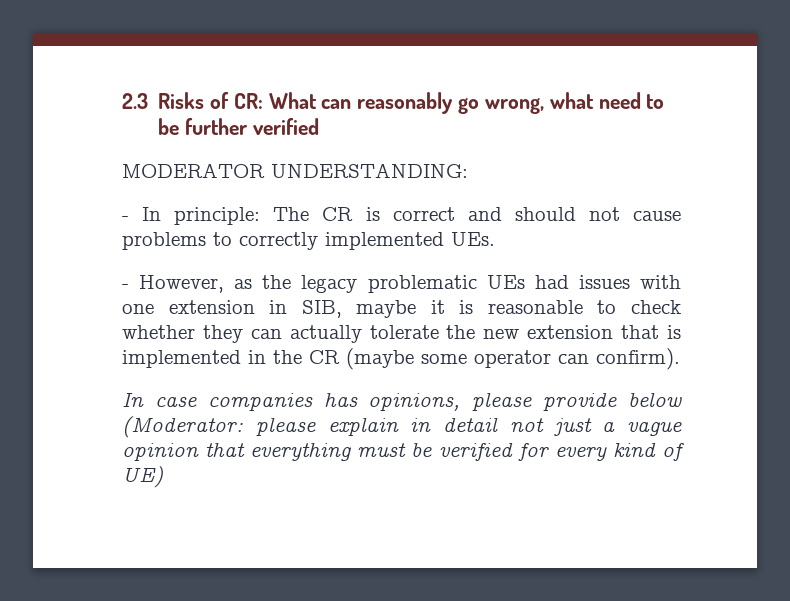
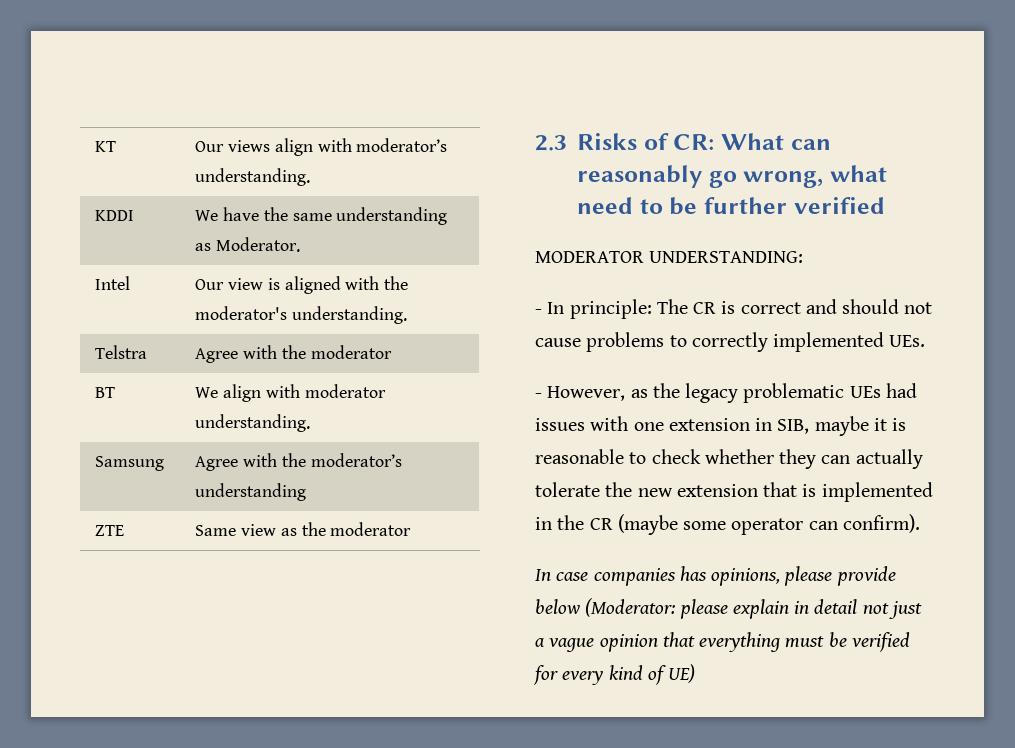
(122, 101) none -> [95,141,117,152] [195,138,448,156] [195,168,311,186] [95,210,135,221] [195,207,448,225] [195,237,301,252] [95,276,131,290] [195,276,408,294] [195,306,408,324] [95,345,148,359] [195,345,392,363] [95,387,116,398] [195,384,386,402] [195,414,311,432] [95,456,165,471] [195,453,402,471] [195,483,307,501] [95,525,125,536] [195,522,412,536] KT | Our views align with moderator’s understanding. // KDDI | We have the same understanding as Moderator. // Intel | Our view is aligned with the moderator's understanding. // Telstra | Agree with the moderator // BT | We align with moderator understanding. // Samsung | Agree with the moderator’s understanding // ZTE | Same view as the moderator //

